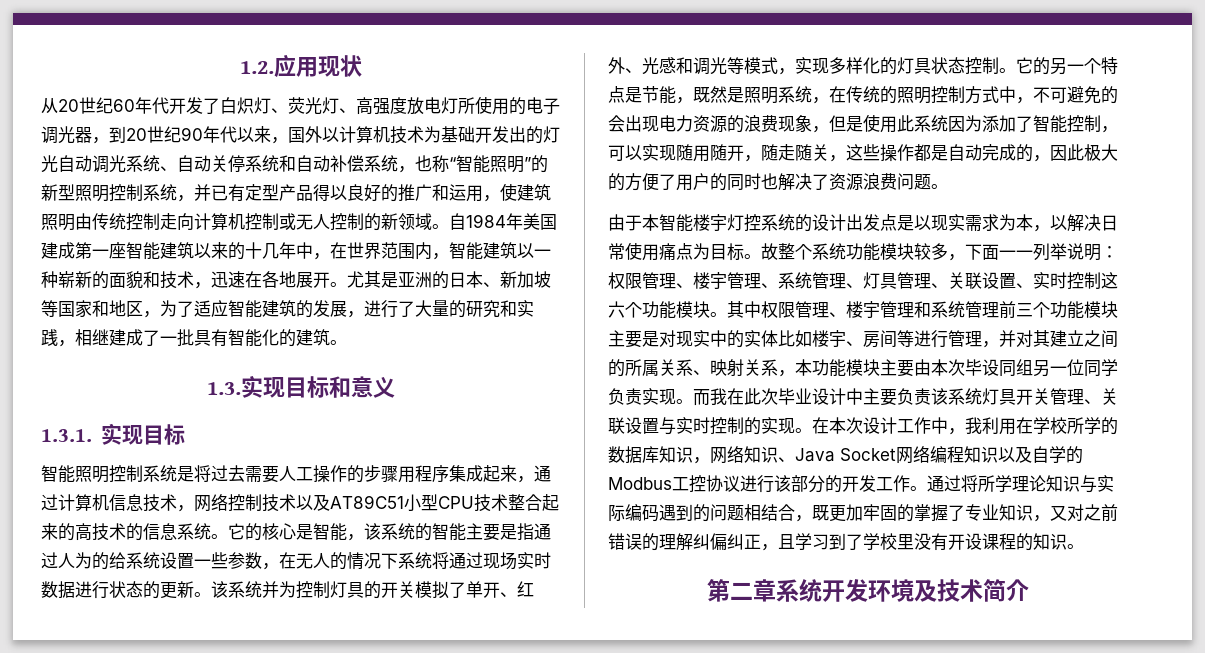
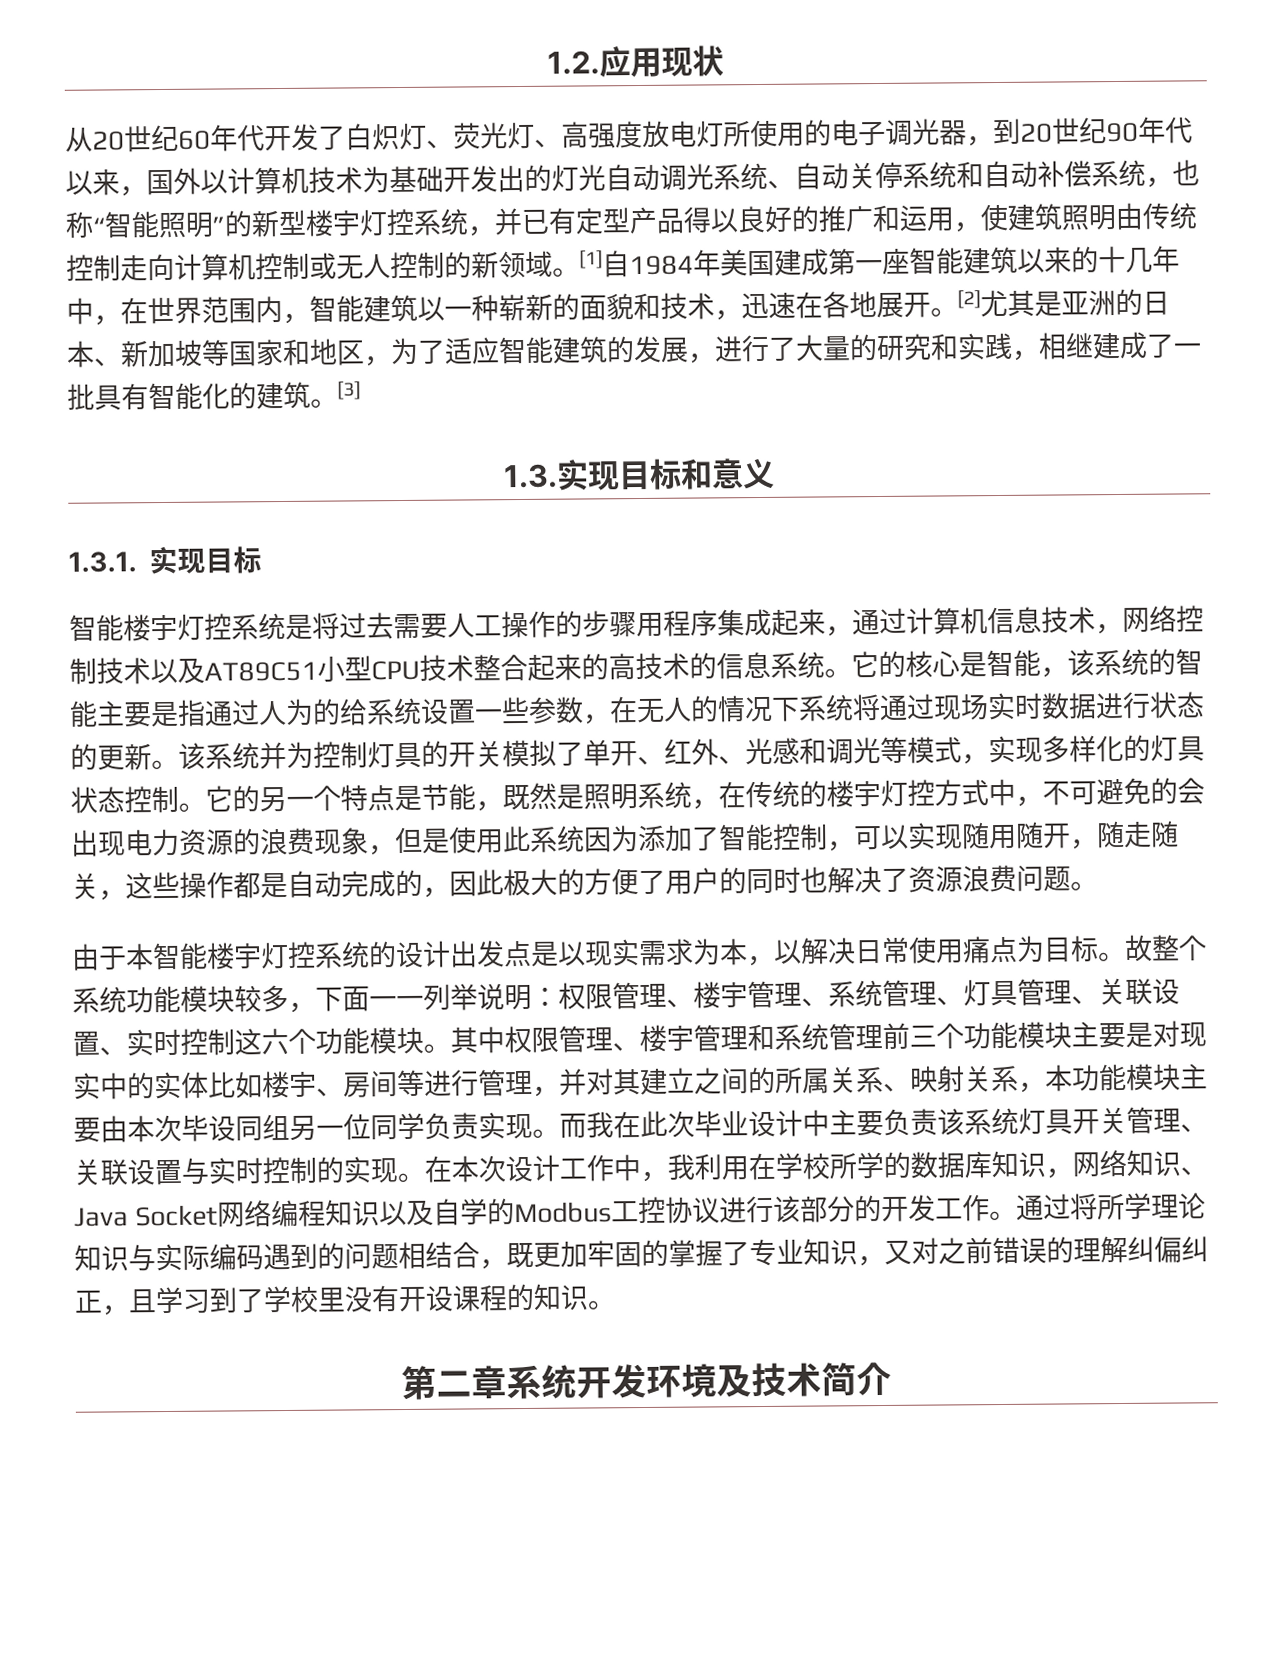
[75,184,143,202] 照明控制 -> [305,208,415,237] 楼宇灯控
(449, 226) none -> [579,250,603,269] [1]
(347, 284) none -> [957,290,981,309] [2]
(347, 342) none -> [337,381,361,400] [3]
[75,465,143,483] 照明控制 -> [123,613,232,642] 楼宇灯控
[897,86,965,104] 照明控制 -> [826,779,935,808] 楼宇灯控

